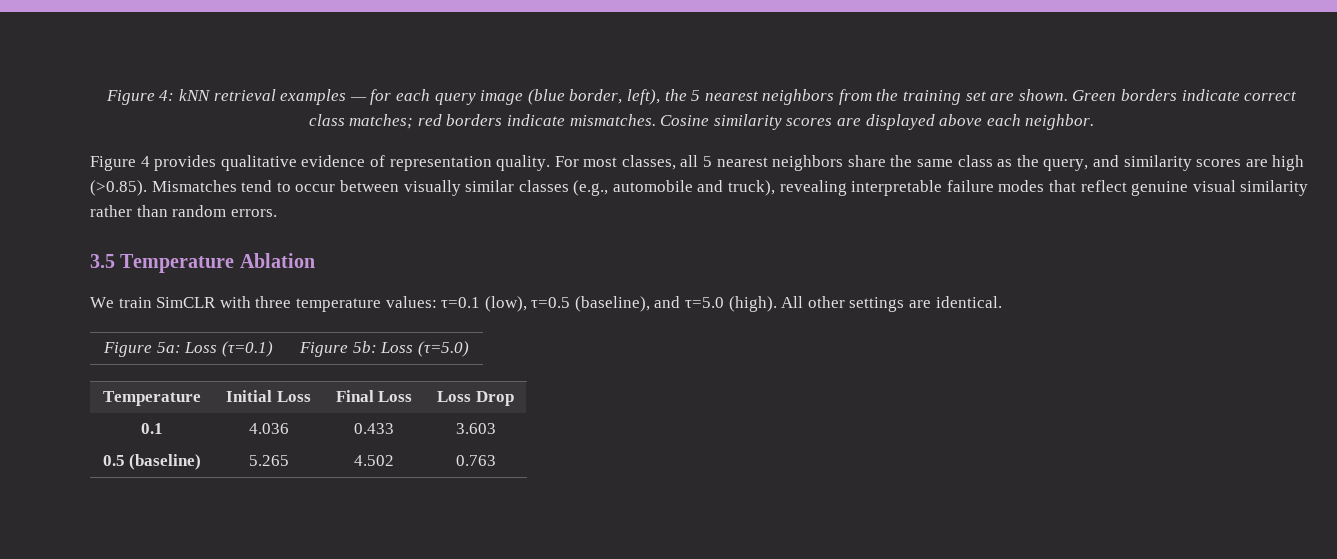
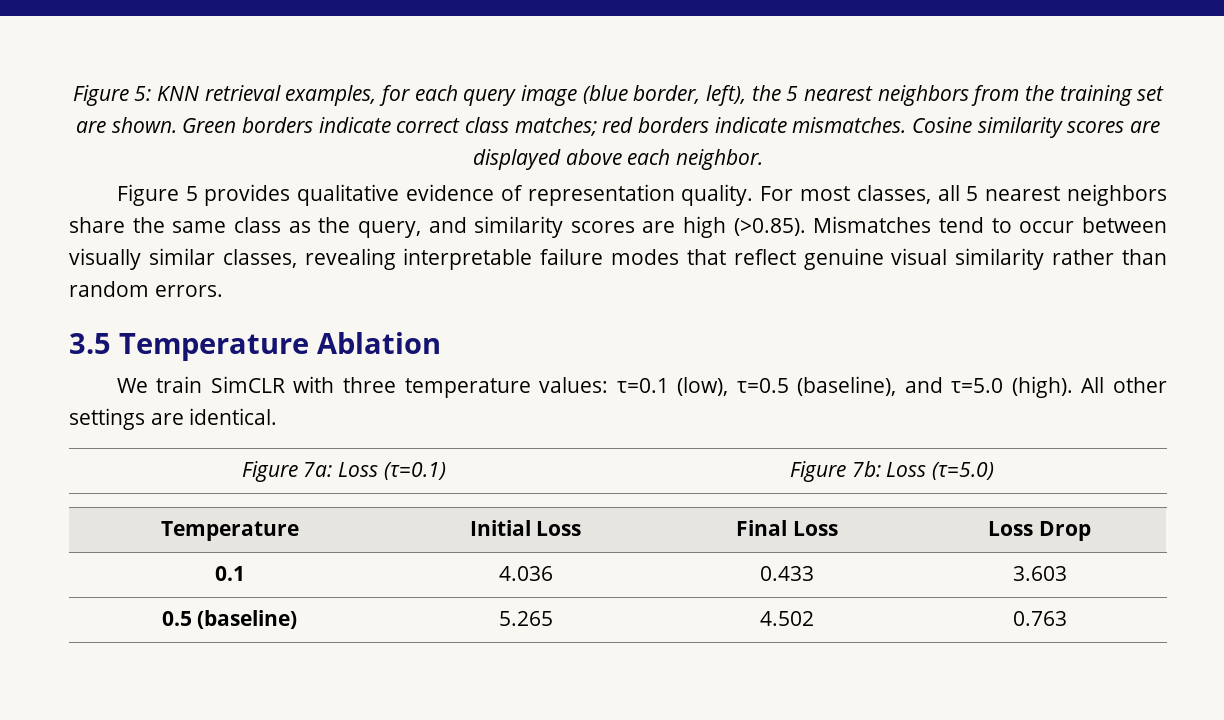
[105,89,367,105] Figure 4: kNN retrieval examples — -> [72,85,377,106] Figure 5: KNN retrieval examples,
[140,156,150,167] 4 -> [185,186,198,201] 5
[518,180,776,196] classes (e.g., automobile and truck), -> [222,249,297,268] classes,
[156,342,181,353] 5a: -> [303,462,333,477] 7a:
[352,341,377,353] 5b: -> [851,461,881,477] 7b:

